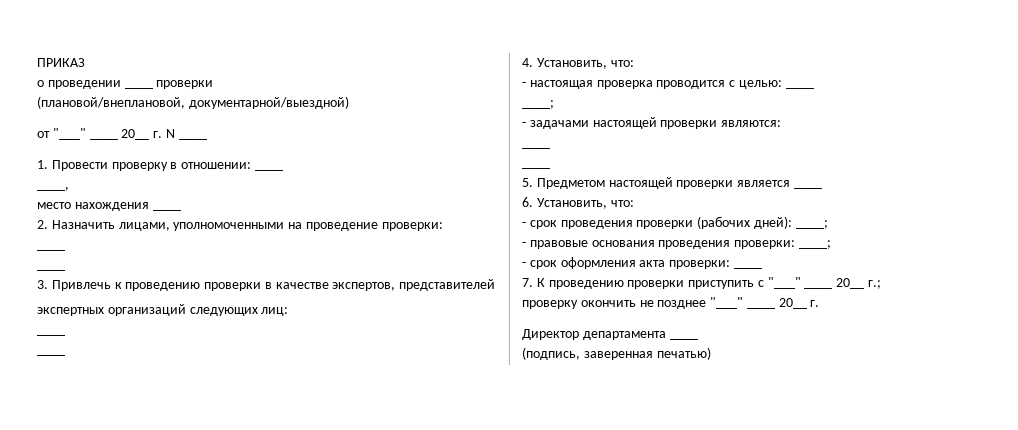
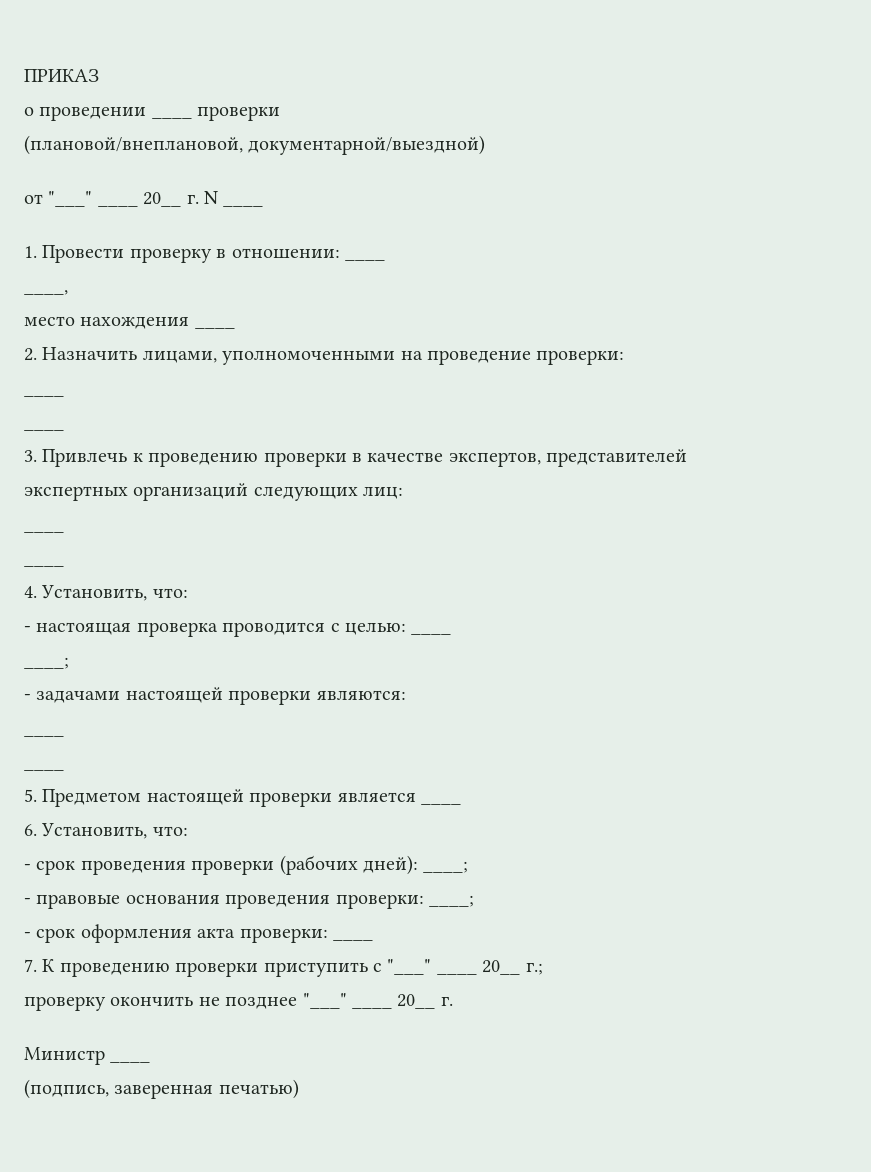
[522,329,666,340] Директор департамента -> [24,1047,105,1065] Министр

